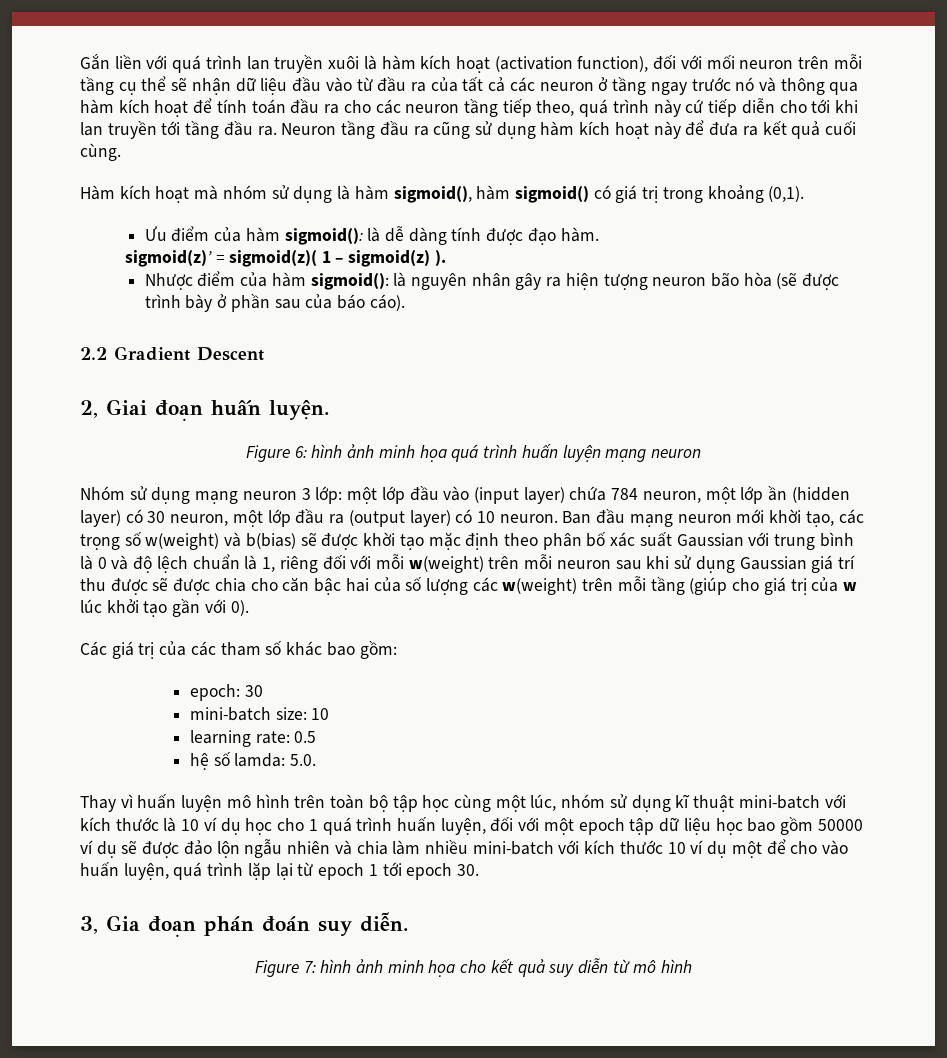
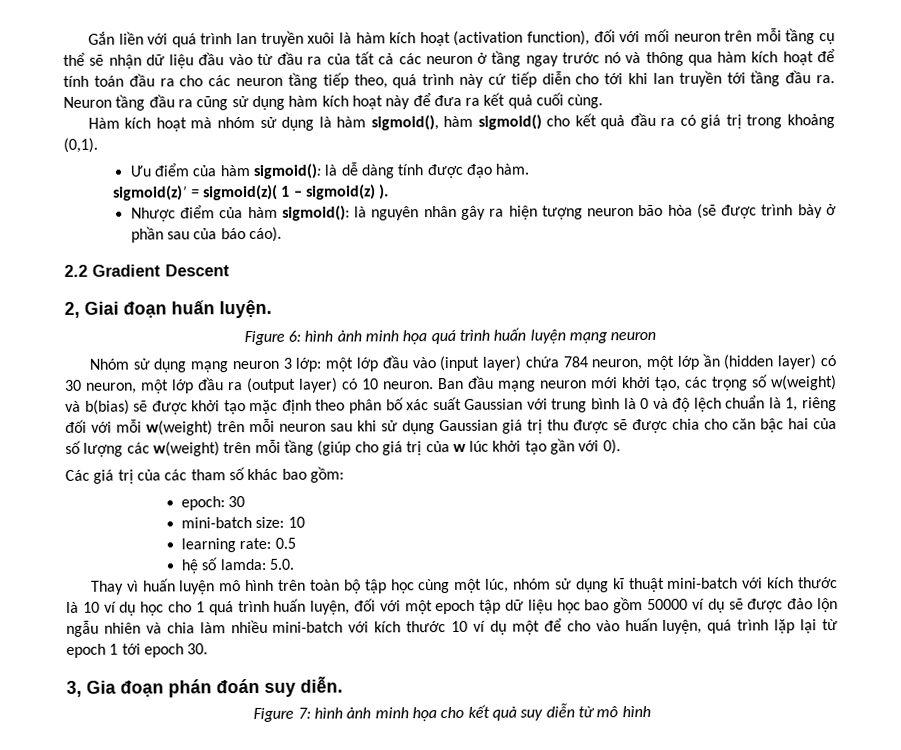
(589, 194) none -> [546,112,676,130] cho kết quả đầu ra
[769,509,802,523] khời -> [622,376,651,389] khởi
[363,532,396,546] khời -> [191,400,221,412] khởi
[837,555,855,569] trí -> [527,419,543,434] trị

